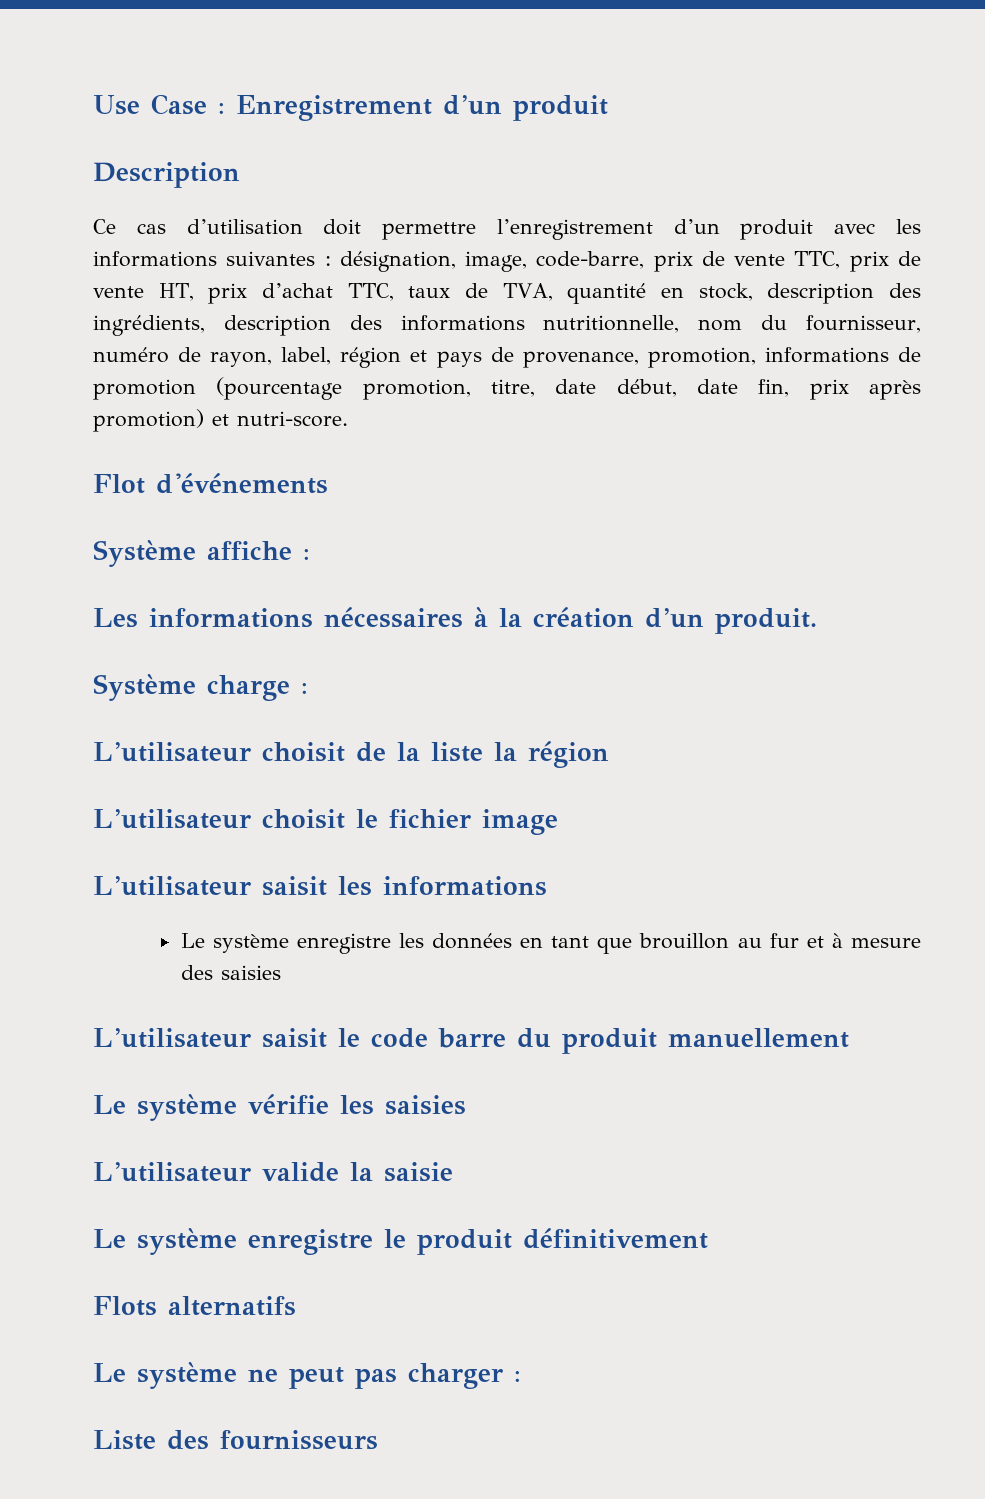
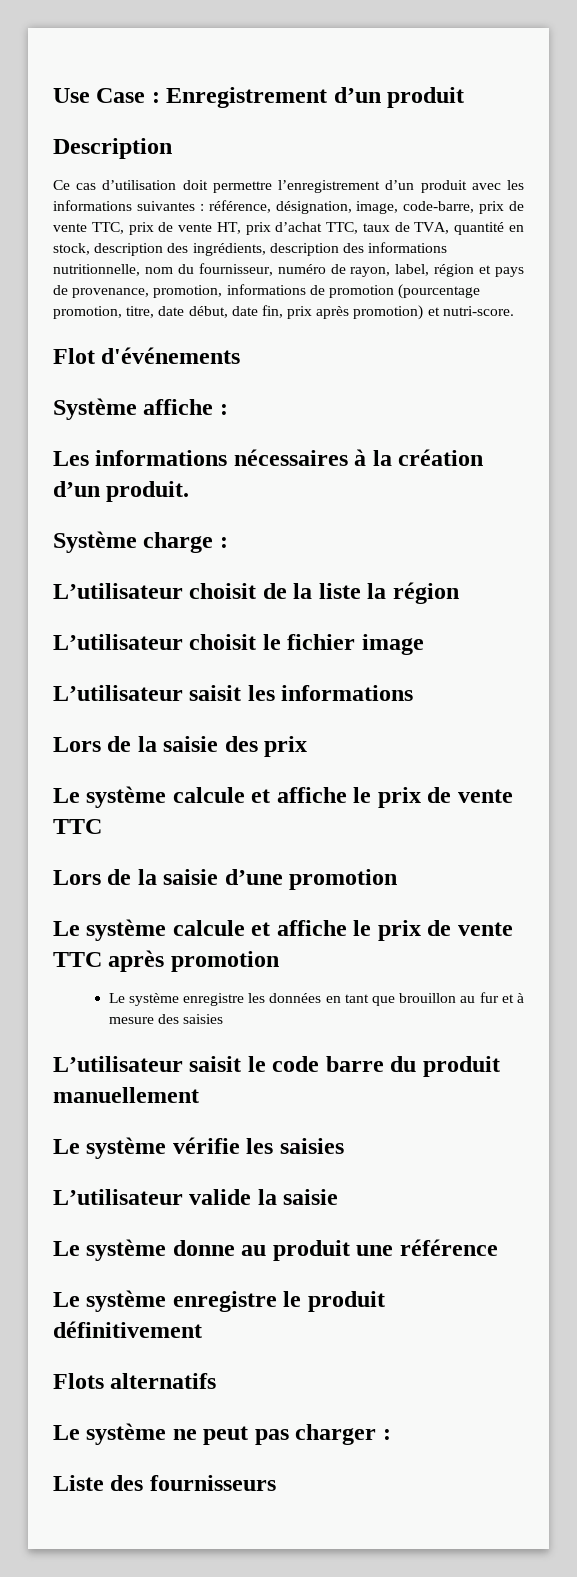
(331, 261) none -> [208,200,271,213] référence,
(547, 886) none -> [53,736,308,757] [53,786,513,808] [53,819,102,834] [53,869,398,890] [53,919,513,941] [53,950,279,972] // Lors de la saisie des prix // Le système calcule et affiche le prix de vente TTC // Lors de la saisie d’une promotion // Le système calcule et affiche le prix de vente TTC après promotion
(453, 1172) none -> [53,1239,498,1261] // Le système donne au produit une référence

